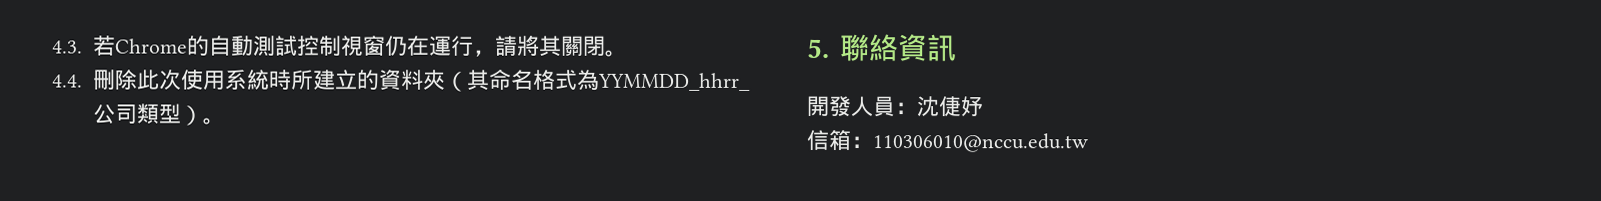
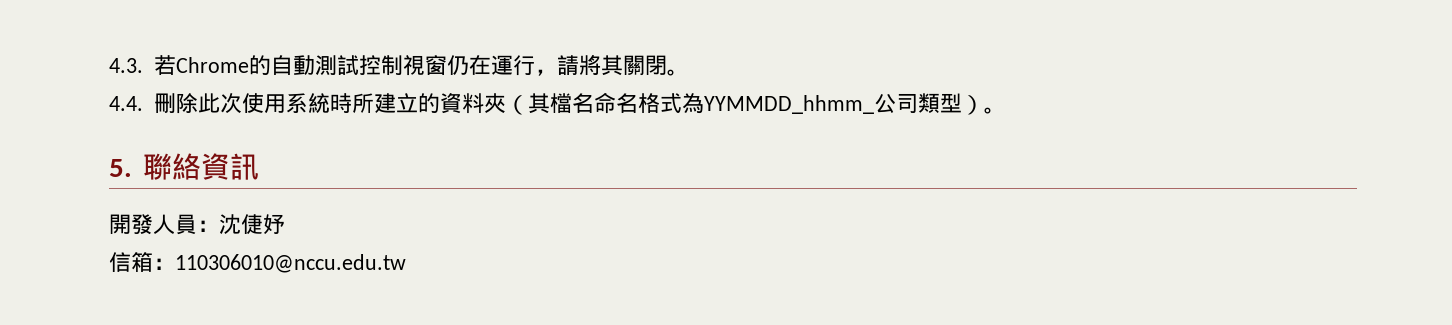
(490, 80) none -> [549,93,594,113] 檔名
[597,72,751,91] YYMMDD_hhrr_ -> [703,95,874,114] YYMMDD_hhmm_

